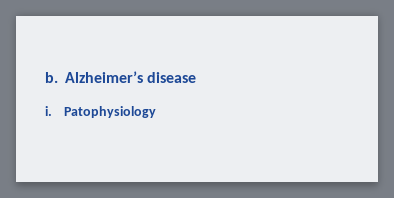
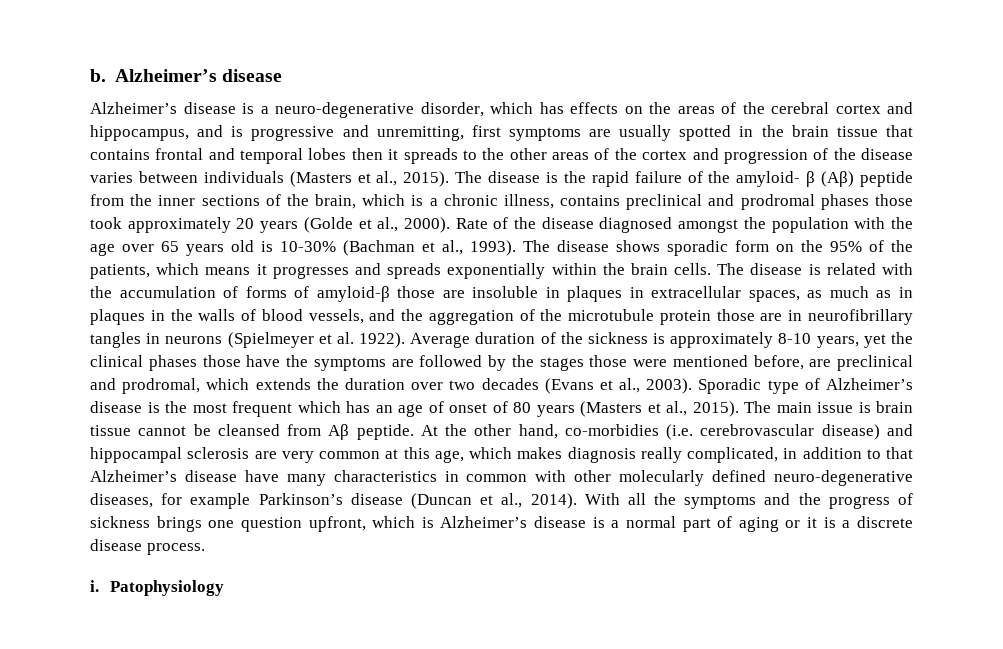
(197, 77) none -> [90,102,913,118] [90,125,913,141] [90,148,913,164] [90,171,914,187] [90,194,913,210] [90,217,913,233] [90,240,913,256] [90,263,913,279] [90,286,913,302] [90,309,913,325] [90,332,913,348] [90,355,913,371] [90,378,913,394] [90,401,913,417] [90,424,913,440] [90,447,913,463] [90,470,913,486] [90,493,913,509] [90,516,914,532] [90,539,205,555] // Alzheimer’s disease is a neuro-degenerative disorder, which has effects on the areas of the cerebral cortex and hippocampus, and is progressive and unremitting, first symptoms are usually spotted in the brain tissue that contains frontal and temporal lobes then it spreads to the other areas of the cortex and progression of the disease varies between individuals (Masters et al., 2015). The disease is the rapid failure of the amyloid- β (Aβ) peptide from the inner sections of the brain, which is a chronic illness, contains preclinical and prodromal phases those took approximately 20 years (Golde et al., 2000). Rate of the disease diagnosed amongst the population with the age over 65 years old is 10-30% (Bachman et al., 1993). The disease shows sporadic form on the 95% of the patients, which means it progresses and spreads exponentially within the brain cells. The disease is related with the accumulation of forms of amyloid-β those are insoluble in plaques in extracellular spaces, as much as in plaques in the walls of blood vessels, and the aggregation of the microtubule protein those are in neurofibrillary tangles in neurons (Spielmeyer et al. 1922). Average duration of the sickness is approximately 8-10 years, yet the clinical phases those have the symptoms are followed by the stages those were mentioned before, are preclinical and prodromal, which extends the duration over two decades (Evans et al., 2003). Sporadic type of Alzheimer’s disease is the most frequent which has an age of onset of 80 years (Masters et al., 2015). The main issue is brain tissue cannot be cleansed from Aβ peptide. At the other hand, co-morbidies (i.e. cerebrovascular disease) and hippocampal sclerosis are very common at this age, which makes diagnosis really complicated, in addition to that Alzheimer’s disease have many characteristics in common with other molecularly defined neuro-degenerative diseases, for example Parkinson’s disease (Duncan et al., 2014). With all the symptoms and the progress of sickness brings one question upfront, which is Alzheimer’s disease is a normal part of aging or it is a discrete disease process.

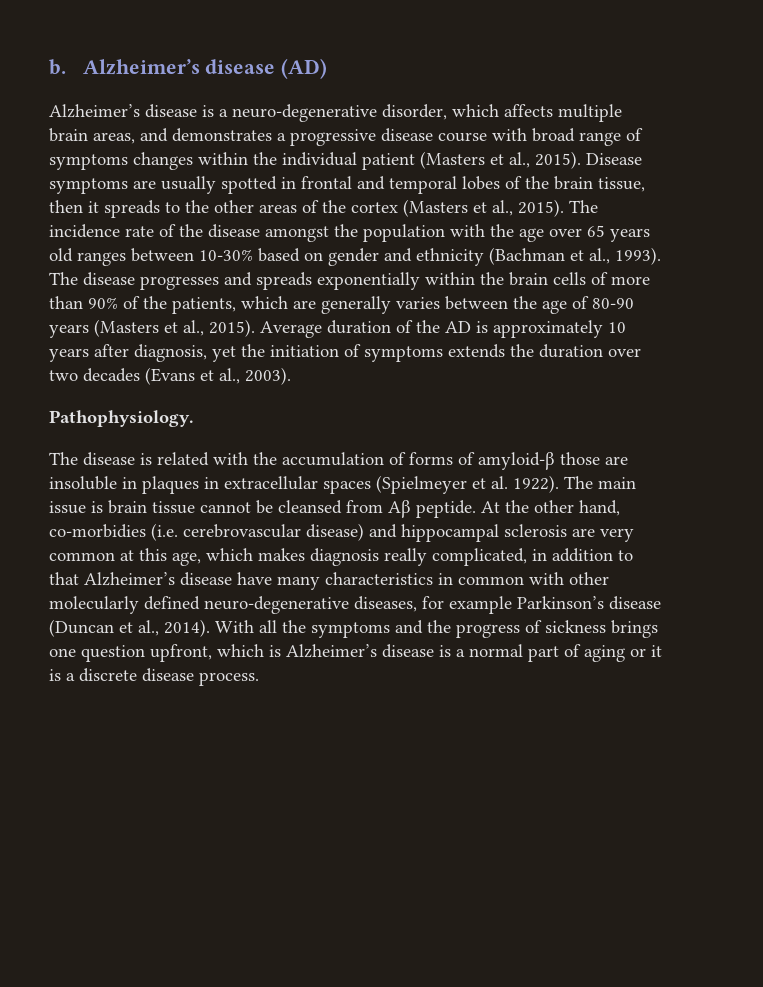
(282, 75) none -> [281,58,328,79] (AD)
[539,102,913,114] [90,125,501,141] has effects on the areas of the cerebral cortex and hippocampus, and is progressive and unremitting, first -> [504,104,622,122] [49,128,643,146] [49,151,642,170] affects multiple brain areas, and demonstrates a progressive disease course with broad range of symptoms changes within the individual patient (Masters et al., 2015). Disease
[761,125,913,137] [90,148,347,164] the brain tissue that contains frontal and temporal lobes -> [301,176,645,194] frontal and temporal lobes of the brain tissue,
[692,148,913,164] [90,171,914,187] [90,194,913,210] [90,217,673,233] and progression of the disease varies between individuals (Masters et al., 2015). The disease is the rapid failure of the amyloid- β (Aβ) peptide from the inner sections of the brain, which is a chronic illness, contains preclinical and prodromal phases those took approximately 20 years (Golde et al., 2000). Rate of the disease diagnosed -> [403,199,598,217] [49,224,260,238] (Masters et al., 2015). The incidence rate of the disease
[261,241,336,252] is 10-30% -> [77,248,484,266] ranges between 10-30% based on gender and ethnicity
[616,240,913,256] [90,263,267,279] shows sporadic form on the 95% of the patients, which means it -> (135, 279) none
[674,263,712,275] cells. -> [553,272,650,285] [49,296,634,314] [49,319,626,338] [49,344,641,362] [49,367,291,385] [49,410,194,427] cells of more than 90% of the patients, which are generally varies between the age of 80-90 years (Masters et al., 2015). Average duration of the AD is approximately 10 years after diagnosis, yet the initiation of symptoms extends the duration over two decades (Evans et al., 2003). // Pathophysiology. //
[748,286,913,302] [90,309,913,325] [90,332,913,348] [90,355,913,371] [90,378,913,394] [90,401,739,417] spaces, as much as in plaques in the walls of blood vessels, and the aggregation of the microtubule protein those are in neurofibrillary tangles in neurons (Spielmeyer et al. 1922). Average duration of the sickness is approximately 8-10 years, yet the clinical phases those have the symptoms are followed by the stages those were mentioned before, are preclinical and prodromal, which extends the duration over two decades (Evans et al., 2003). Sporadic type of Alzheimer’s disease is the most frequent which has an age of onset of 80 years (Masters et al., 2015). -> [323,475,559,494] spaces (Spielmeyer et al. 1922).
[90,580,225,596] // i. Patophysiology -> (259, 679) none

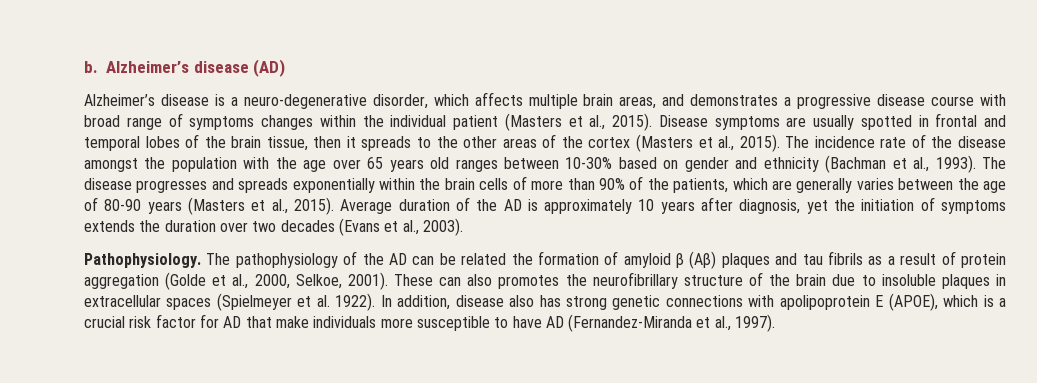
[49,452,628,470] [49,476,137,490] // The disease is related with the accumulation of forms of amyloid-β those are insoluble in -> [206,251,1007,269] [84,272,936,290] The pathophysiology of the AD can be related the formation of amyloid β (Aβ) plaques and tau fibrils as a result of protein aggregation (Golde et al., 2000, Selkoe, 2001). These can also promotes the neurofibrillary structure of the brain due to insoluble
[564,476,636,489] [49,500,620,518] [49,523,634,542] [49,548,633,566] [49,572,609,590] [49,596,661,614] [49,619,658,638] [49,644,662,662] [49,668,259,686] The main issue is brain tissue cannot be cleansed from Aβ peptide. At the other hand, co-morbidies (i.e. cerebrovascular disease) and hippocampal sclerosis are very common at this age, which makes diagnosis really complicated, in addition to that Alzheimer’s disease have many characteristics in common with other molecularly defined neuro-degenerative diseases, for example Parkinson’s disease (Duncan et al., 2014). With all the symptoms and the progress of sickness brings one question upfront, which is Alzheimer’s disease is a normal part of aging or it is a discrete disease process. -> [380,293,1007,311] [84,314,776,332] In addition, disease also has strong genetic connections with apolipoprotein E (APOE), which is a crucial risk factor for AD that make individuals more susceptible to have AD (Fernandez-Miranda et al., 1997).

